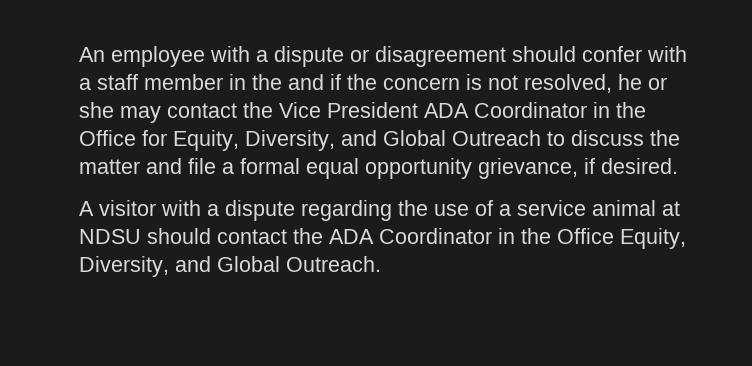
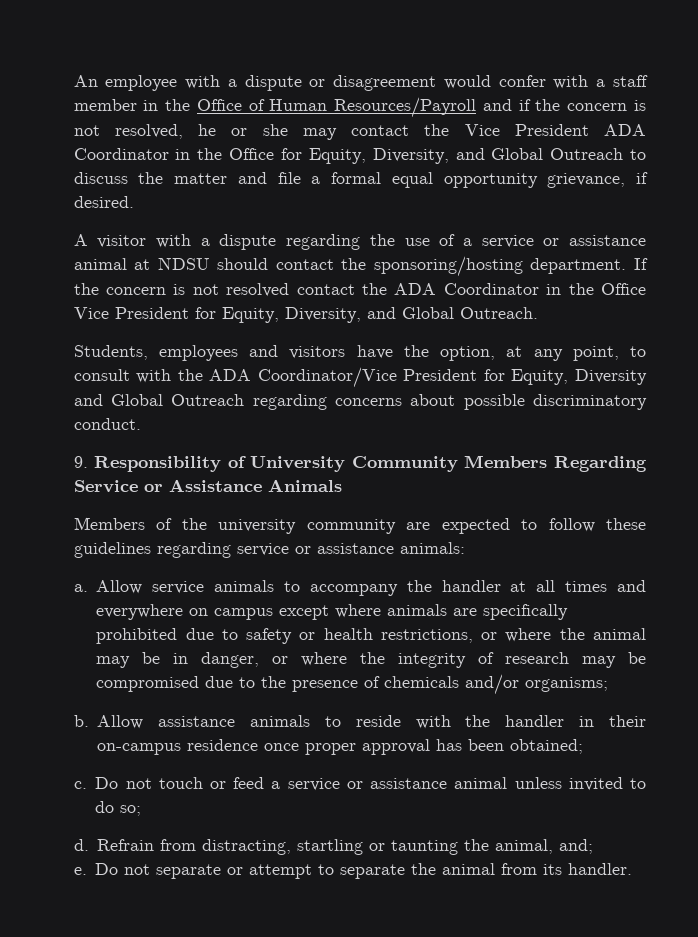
[512,46,577,62] should -> [443,75,491,89] would
(283, 82) none -> [196,97,477,118] Office of Human Resources/Payroll
(587, 208) none -> [543,235,646,246] or assistance
[329,228,615,244] ADA Coordinator in the Office -> [373,256,649,277] [73,283,646,297] [73,307,216,319] sponsoring/hosting department. If the concern is not resolved contact the ADA Coordinator in the Office Vice President for
(382, 264) none -> [73,345,646,361] [73,367,648,388] [73,394,648,410] [73,418,141,430] [73,455,647,472] [73,479,342,493] [73,517,646,534] [73,542,465,558] [73,580,646,596] [96,604,569,620] [96,628,646,644] [96,652,646,668] [96,674,609,695] [73,715,646,729] [97,739,584,755] [73,777,646,791] [95,801,142,816] [73,839,594,855] [73,863,633,879] // Students, employees and visitors have the option, at any point, to consult with the ADA Coordinator/Vice President for Equity, Diversity and Global Outreach regarding concerns about possible discriminatory conduct. // 9. Responsibility of University Community Members Regarding Service or Assistance Animals // Members of the university community are expected to follow these guidelines regarding service or assistance animals: // a. Allow service animals to accompany the handler at all times and everywhere on campus except where animals are specifically prohibited due to safety or health restrictions, or where the animal may be in danger, or where the integrity of research may be compromised due to the presence of chemicals and/or organisms; // b. Allow assistance animals to reside with the handler in their on-campus residence once proper approval has been obtained; // c. Do not touch or feed a service or assistance animal unless invited to do so; // d. Refrain from distracting, startling or taunting the animal, and; // e. Do not separate or attempt to separate the animal from its handler.

